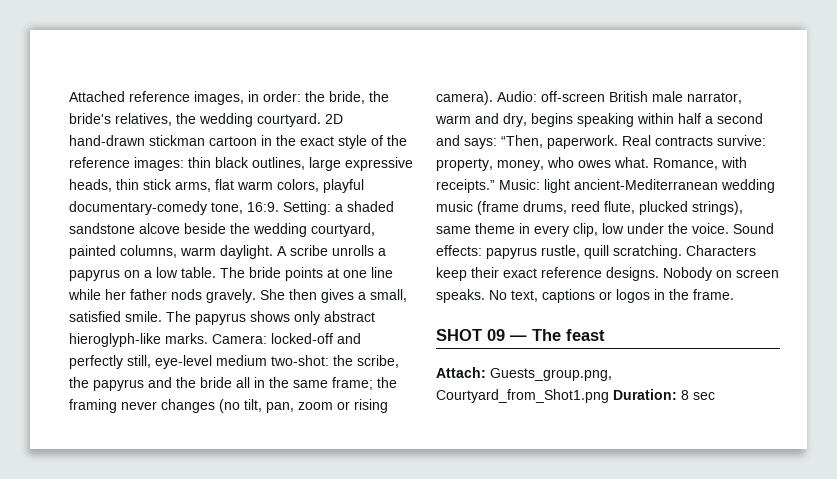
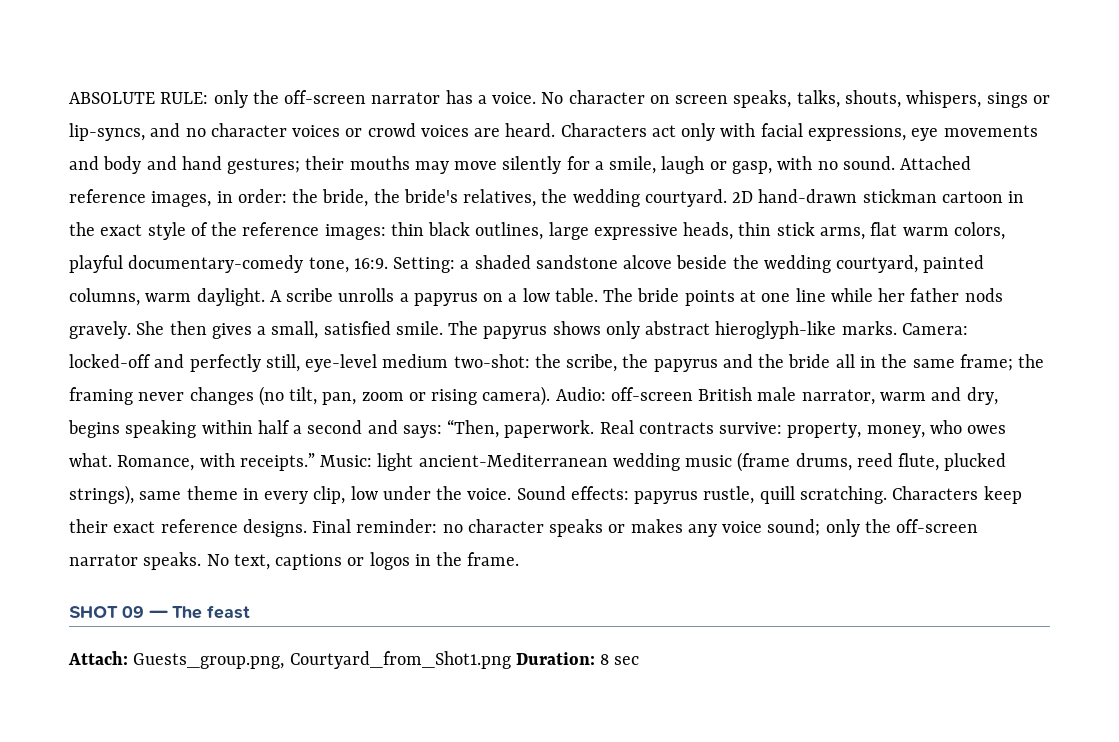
(69, 96) none -> [69,90,1050,108] [69,123,1038,141] [69,156,895,174] ABSOLUTE RULE: only the off-screen narrator has a voice. No character on screen speaks, talks, shouts, whispers, sings or lip-syncs, and no character voices or crowd voices are heard. Characters act only with facial expressions, eye movements and body and hand gestures; their mouths may move silently for a smile, laugh or gasp, with no sound.
[663,267,779,281] Nobody on screen -> [312,519,979,537] [69,554,138,566] Final reminder: no character speaks or makes any voice sound; only the off-screen narrator

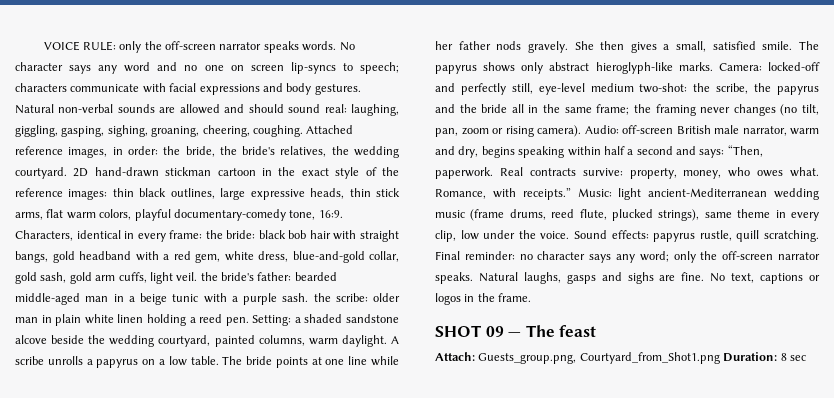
[69,92,155,104] ABSOLUTE -> [43,41,80,51] VOICE
[445,90,1050,108] [69,123,1038,141] [69,156,895,174] has a voice. No character on screen speaks, talks, shouts, whispers, sings or lip-syncs, and no character voices or crowd voices are heard. Characters act only with facial expressions, eye movements and body and hand gestures; their mouths may move silently for a smile, laugh or gasp, with no sound. -> [263,41,355,53] [15,62,399,74] [15,83,361,95] [15,104,400,116] [15,125,303,137] speaks words. No character says any word and no one on screen lip-syncs to speech; characters communicate with facial expressions and body gestures. Natural non-verbal sounds are allowed and should sound real: laughing, giggling, gasping, sighing, groaning, cheering, coughing.
(388, 263) none -> [15,230,399,242] [15,251,399,263] [15,272,337,284] [15,293,400,305] [15,314,249,326] Characters, identical in every frame: the bride: black bob hair with straight bangs, gold headband with a red gem, white dress, blue-and-gold collar, gold sash, gold arm cuffs, light veil. the bride's father: bearded middle-aged man in a beige tunic with a purple sash. the scribe: older man in plain white linen holding a reed pen.
[892,486,1022,504] [69,519,821,537] Characters keep their exact reference designs. Final reminder: no character speaks or makes any voice sound; -> [435,251,669,263] Final reminder: no character says any word;
(202, 561) none -> [478,272,705,284] Natural laughs, gasps and sighs are fine.

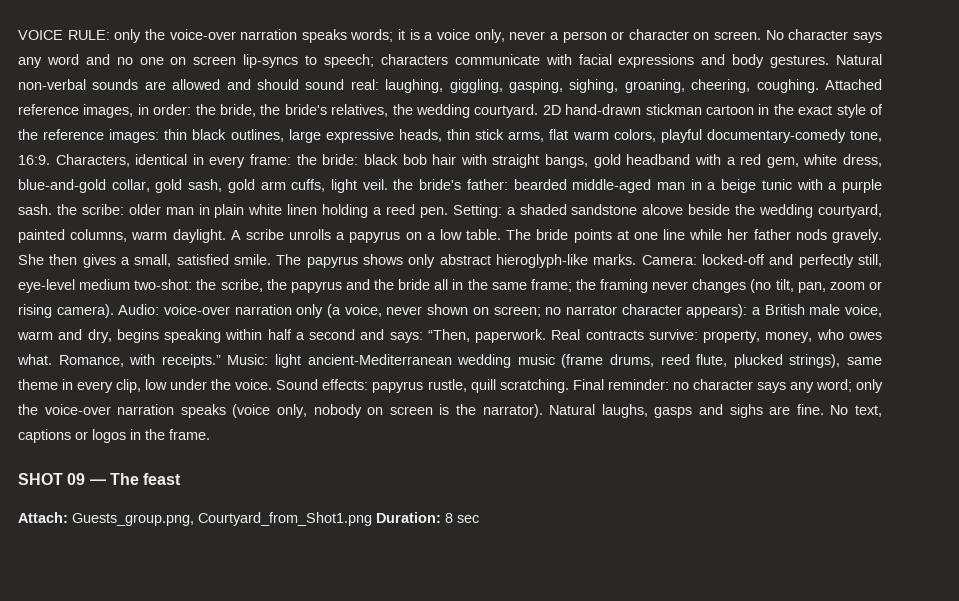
[165,41,337,53] off-screen narrator speaks words. -> [169,29,762,43] voice-over narration speaks words; it is a voice only, never a person or character on screen.
[622,125,673,134] off-screen -> [164,304,761,318] voice-over narration only (a voice, never shown on screen; no narrator character appears): a
[742,126,787,136] narrator, -> [845,304,883,317] voice,
[722,251,820,260] [435,272,473,284] off-screen narrator speaks. -> [44,404,543,418] voice-over narration speaks (voice only, nobody on screen is the narrator).

